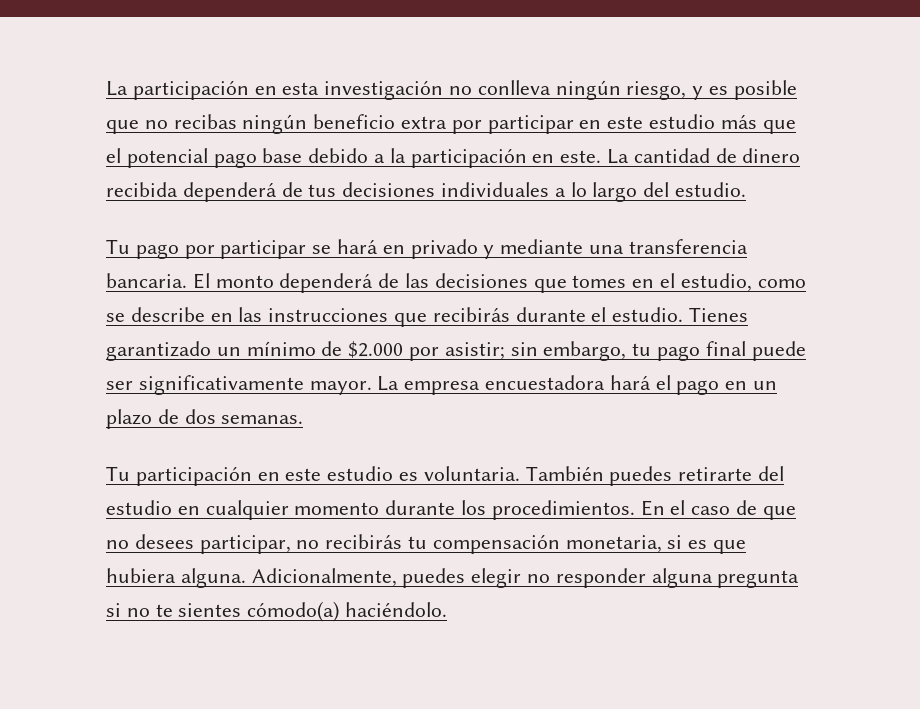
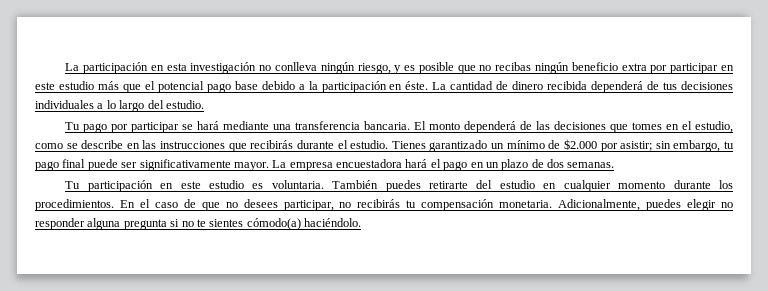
[560,150,602,163] este. -> [405,81,429,90] éste.
[382,239,495,259] en privado y -> (220, 125) none
[565,535,747,554] [106,568,246,588] monetaria, si es que hubiera alguna. -> [499,200,553,208] monetaria.

